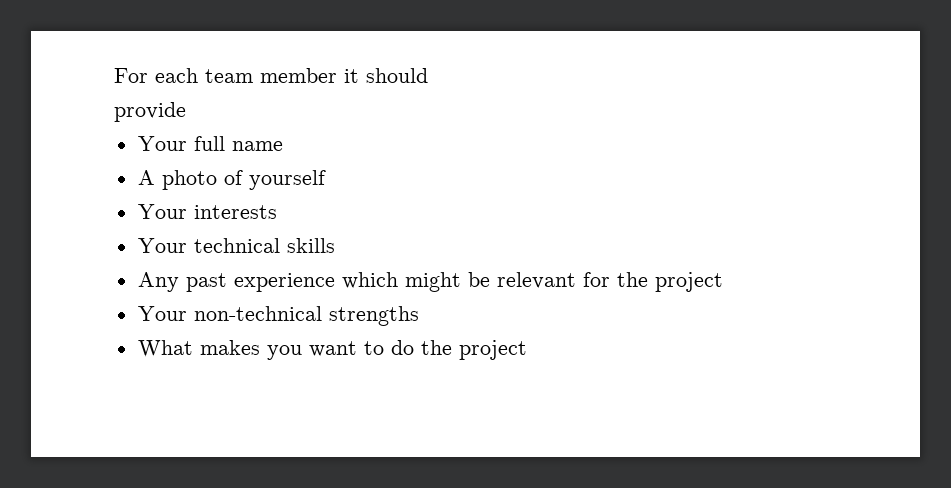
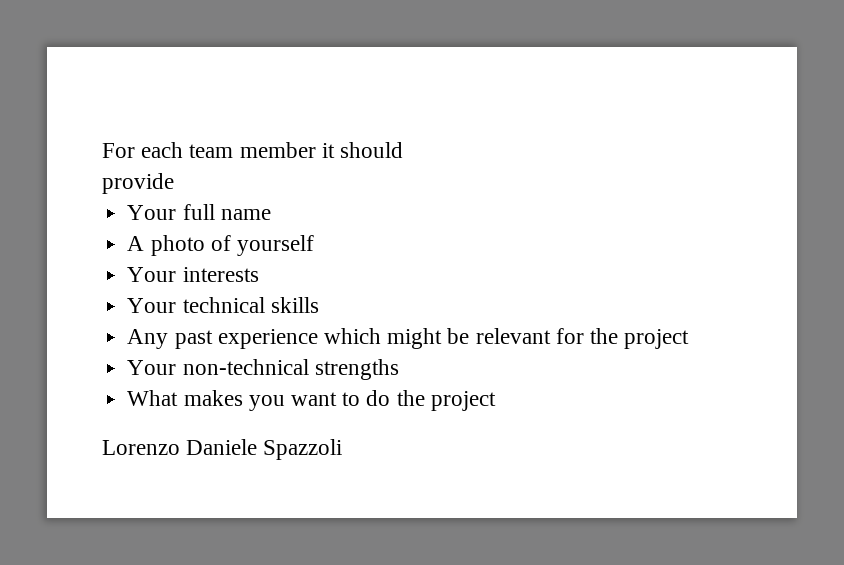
(527, 350) none -> [102,439,343,460] // Lorenzo Daniele Spazzoli

